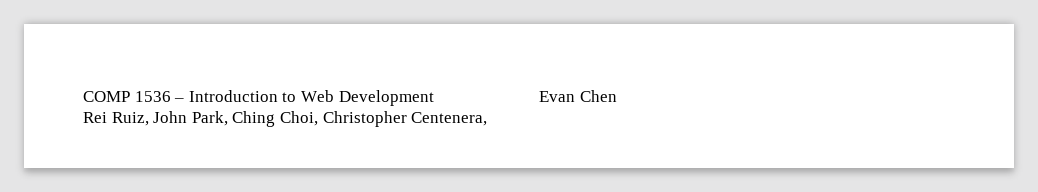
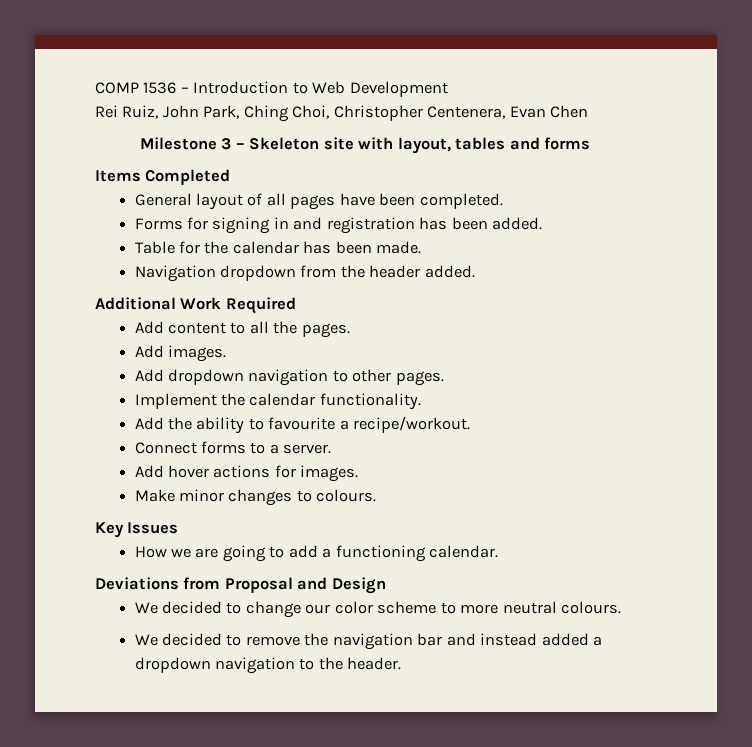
(617, 96) none -> [139,137,591,154] [95,169,231,185] [134,193,503,210] [134,217,543,234] [134,241,422,254] [134,265,475,282] [95,297,296,314] [134,321,350,338] [134,345,226,362] [134,369,444,386] [134,393,421,410] [134,416,471,434] [134,441,332,454] [134,465,359,482] [134,489,377,506] [95,522,179,538] [134,545,499,562] [95,577,386,594] [134,601,622,618] [134,633,603,650] [134,657,402,674] // Milestone 3 – Skeleton site with layout, tables and forms // Items Completed // General layout of all pages have been completed. // Forms for signing in and registration has been added. // Table for the calendar has been made. // Navigation dropdown from the header added. // Additional Work Required // Add content to all the pages. // Add images. // Add dropdown navigation to other pages. // Implement the calendar functionality. // Add the ability to favourite a recipe/workout. // Connect forms to a server. // Add hover actions for images. // Make minor changes to colours. // Key Issues // How we are going to add a functioning calendar. // Deviations from Proposal and Design // We decided to change our color scheme to more neutral colours. // We decided to remove the navigation bar and instead added a dropdown navigation to the header.

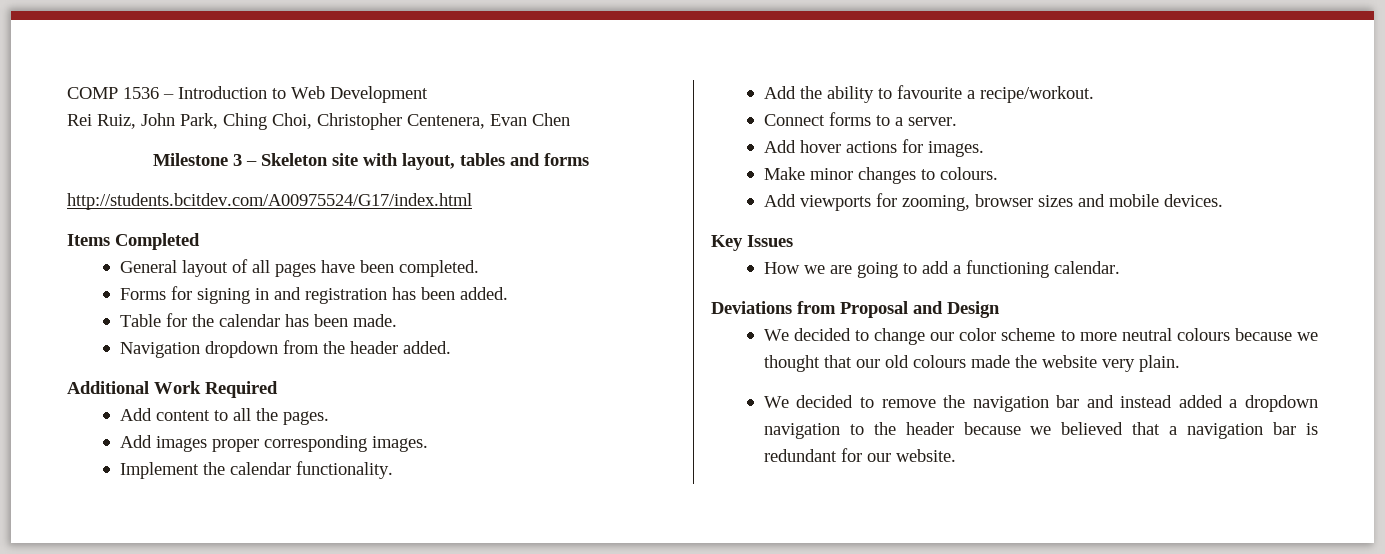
(591, 143) none -> [67,193,472,210] // http://students.bcitdev.com/A00975524/G17/index.html
[167,345,226,362] [134,369,444,386] images. // Add dropdown navigation to other pages. -> [155,435,428,452] images proper corresponding images.
(377, 495) none -> [763,193,1223,211] // Add viewports for zooming, browser sizes and mobile devices.
[561,601,622,614] colours. -> [1176,328,1318,341] [763,355,1180,372] colours because we thought that our old colours made the website very plain.
[347,657,402,670] header. -> [905,422,1318,439] [763,448,956,462] header because we believed that a navigation bar is redundant for our website.

